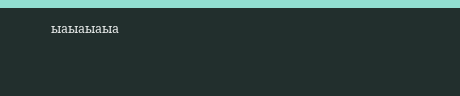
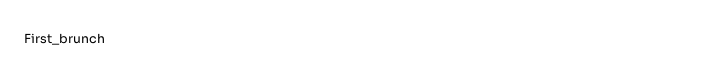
[51,26,119,33] ыаыаыаыа -> [24,33,105,45] First_brunch

